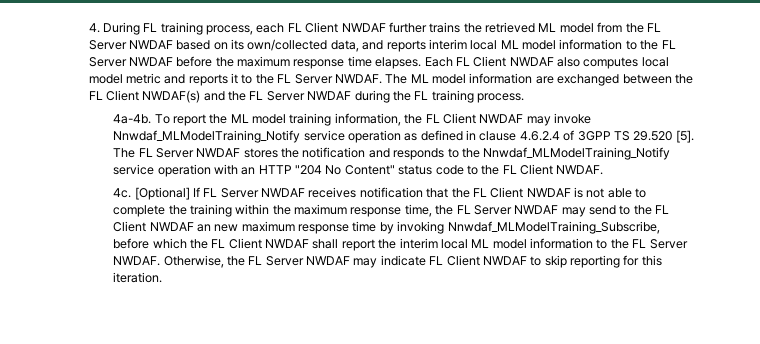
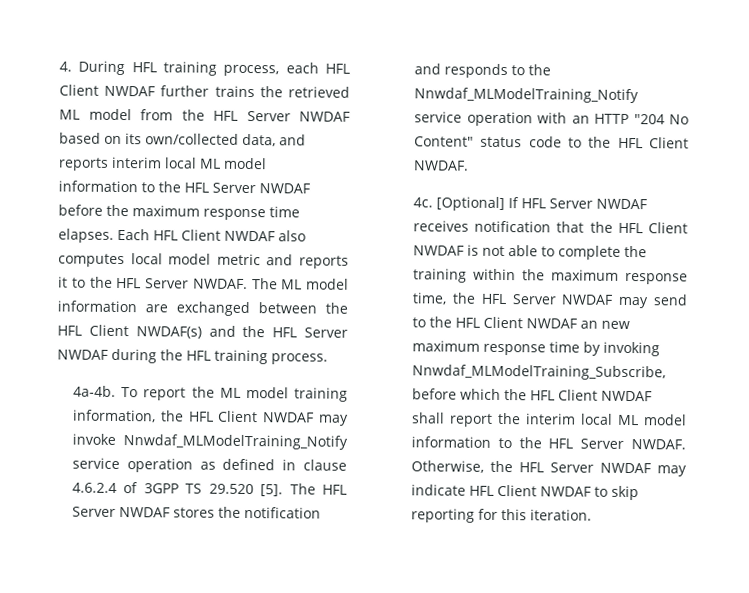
[143,23,158,32] FL -> [131,62,157,73] HFL
[287,23,302,32] FL -> [325,63,350,74] HFL
[646,23,661,32] FL -> [213,110,239,121] HFL
[661,40,676,49] FL -> [184,182,210,193] HFL
[455,57,470,66] FL -> [153,230,179,241] HFL
[277,74,292,83] FL -> [116,277,142,289] HFL
[88,91,103,100] FL -> [57,325,83,336] HFL
[249,91,264,100] FL -> [272,327,298,338] HFL
[414,91,429,100] FL -> [186,350,212,361] HFL
[425,114,440,123] FL -> [188,411,214,422] HFL
[138,148,153,157] FL -> [322,484,347,495] HFL
[502,165,517,174] FL -> [617,137,643,149] HFL
[203,188,218,197] FL -> [521,198,547,209] HFL
[472,188,487,197] FL -> [617,222,643,234] HFL
[456,205,471,214] FL -> [480,293,507,305] HFL
[655,205,670,214] FL -> [455,317,481,328] HFL
[211,239,226,248] FL -> [530,390,556,401] HFL
[632,239,647,248] FL -> [548,438,574,449] HFL
[248,256,263,265] FL -> [519,462,545,473] HFL
[429,256,444,265] FL -> [469,485,495,496] HFL

